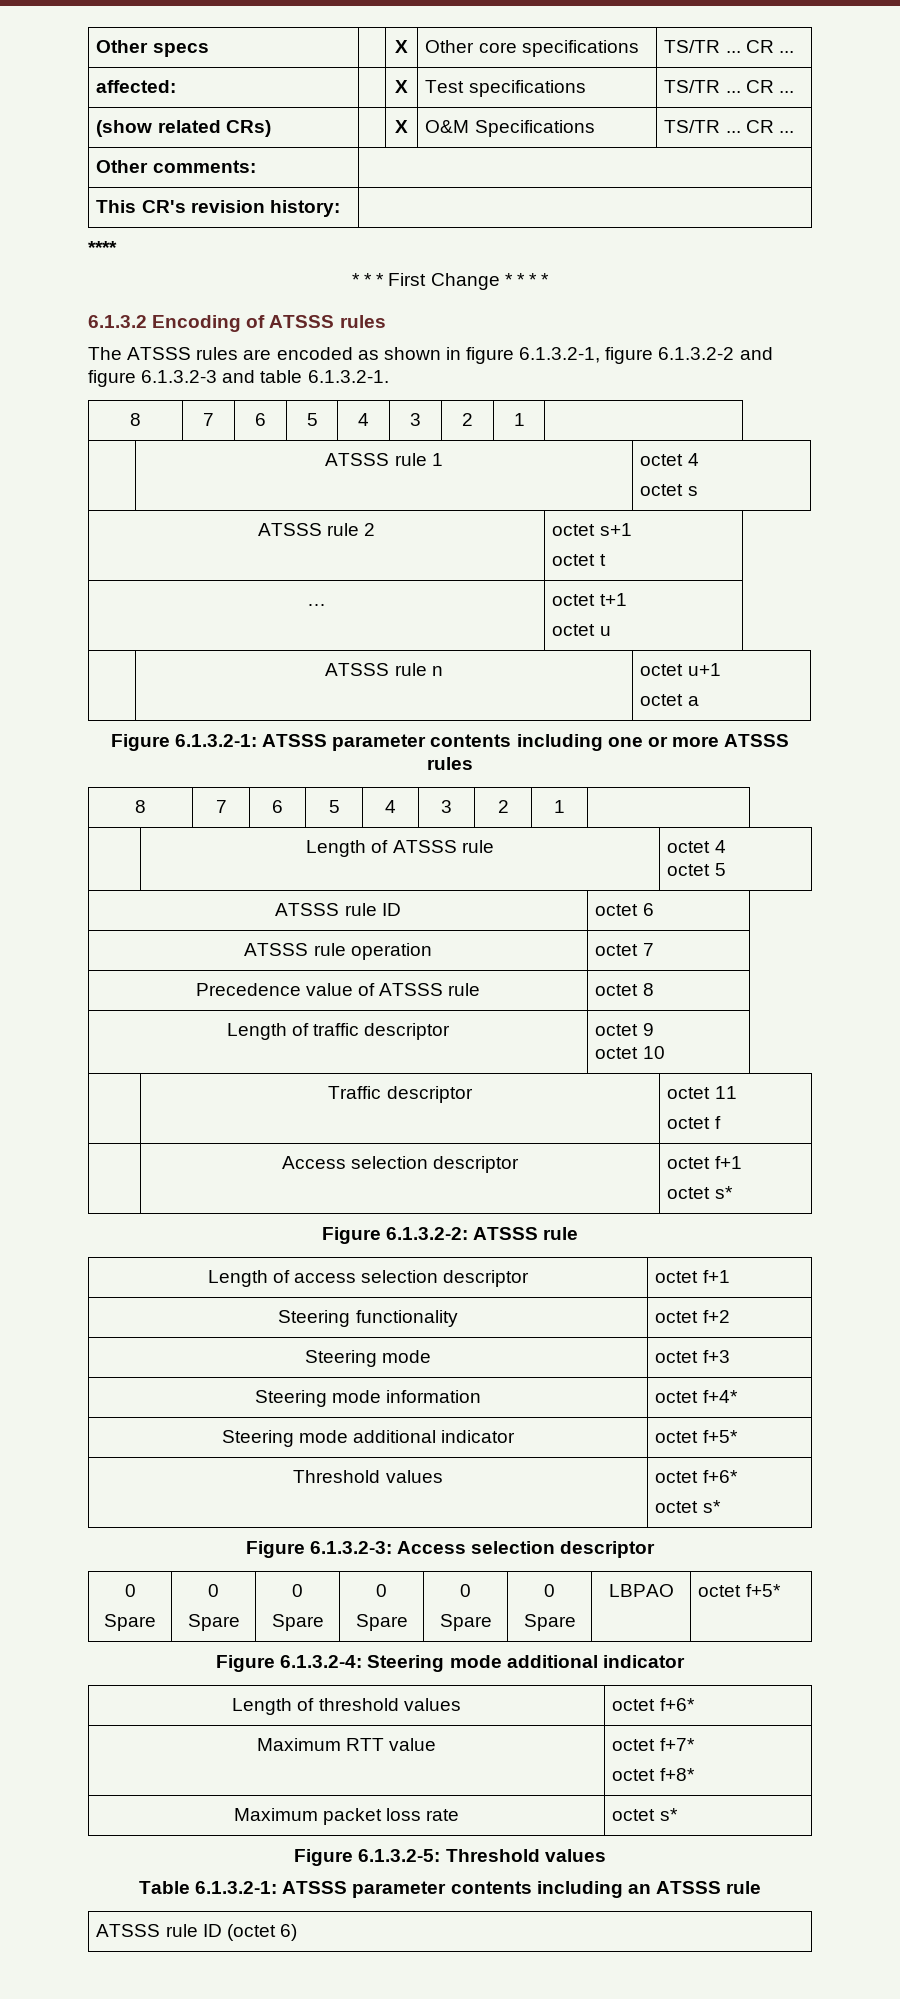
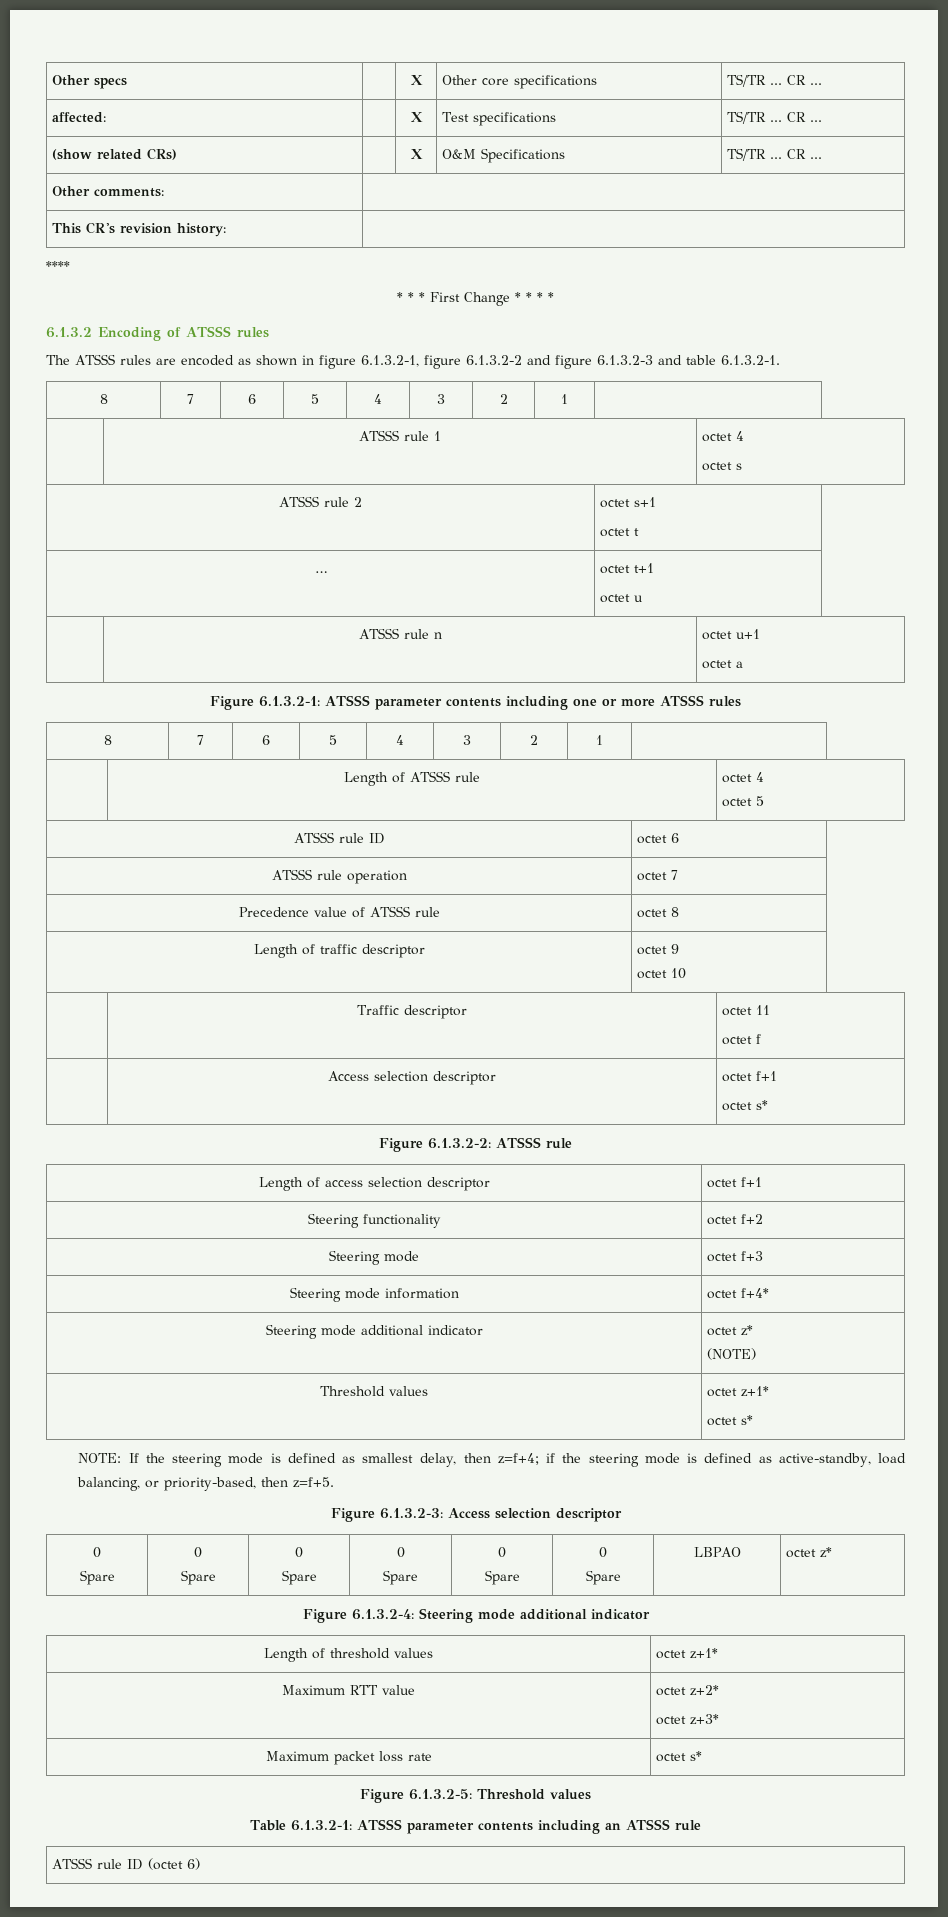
[702,1430,738,1443] f+5* -> [741,1325,754,1336] [707,1348,757,1360] z* // (NOTE)
[702,1470,738,1483] [655,1500,721,1513] f+6* // octet s* -> [741,1386,770,1397] [707,1415,754,1426] [78,1453,907,1467] [77,1477,335,1491] z+1* // octet s* // NOTE: If the steering mode is defined as smallest delay, then z=f+4; if the steering mode is defined as active-standby, load balancing, or priority-based, then z=f+5.
[745,1584,781,1597] f+5* -> [820,1547,833,1558] z*
[659,1698,695,1711] f+6* -> [690,1648,719,1659] z+1*
[659,1738,695,1751] [612,1768,695,1781] f+7* // octet f+8* -> [690,1685,720,1696] [656,1714,720,1725] z+2* // octet z+3*

